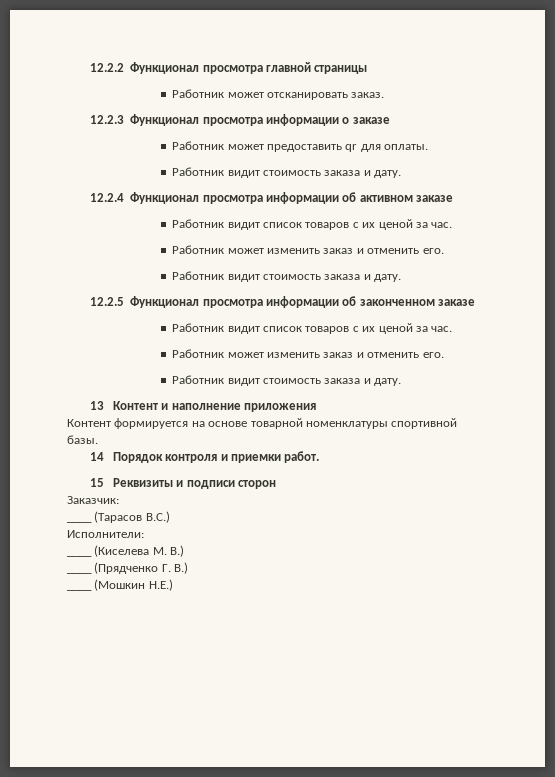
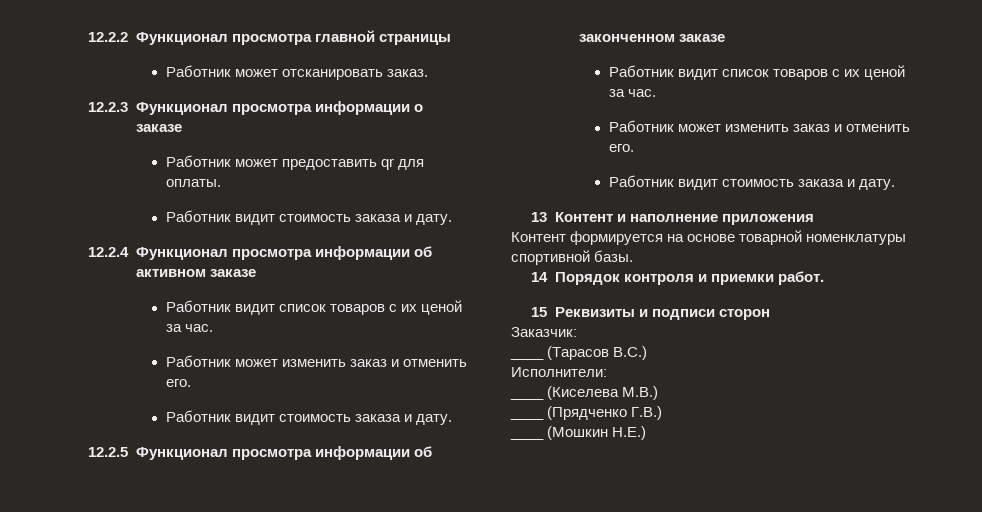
[152,545,185,557] М. В.) -> [622,386,659,400] М.В.)
[161,562,189,574] Г. В.) -> [631,406,663,420] Г.В.)

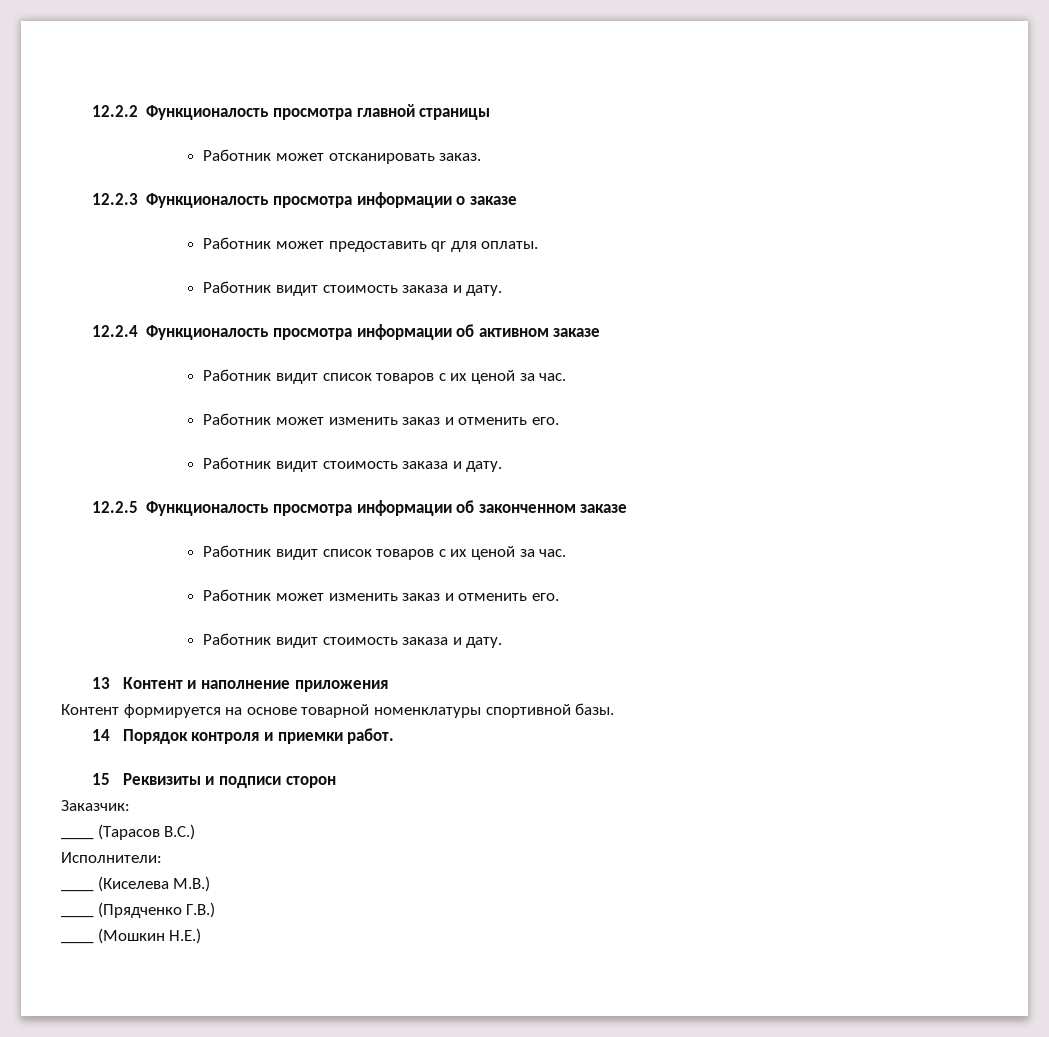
[135,32,228,45] Функционал -> [146,105,270,120] Функционалость
[135,102,228,115] Функционал -> [146,193,270,208] Функционалость
[135,247,228,260] Функционал -> [146,325,270,340] Функционалость
[135,447,228,460] Функционал -> [146,501,270,516] Функционалость

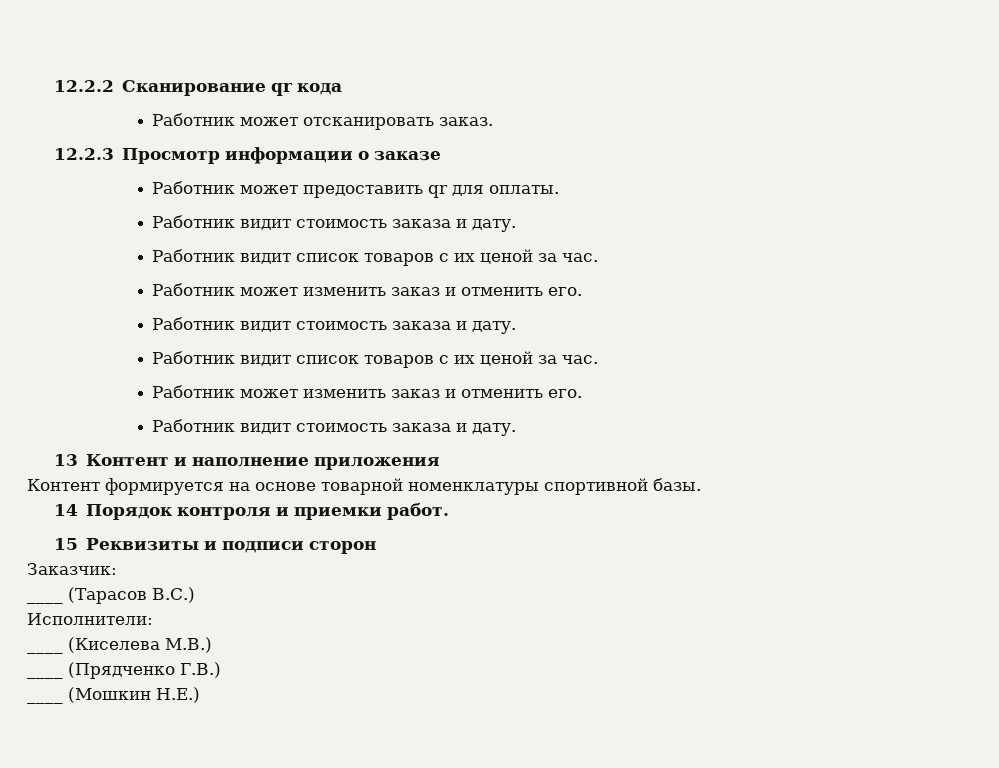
[146,104,491,120] Функционалость просмотра главной страницы -> [122,80,343,96] Сканирование qr кода
[146,193,353,208] Функционалость просмотра -> [122,148,221,164] Просмотр
[91,324,601,340] // 12.2.4 Функционалость просмотра информации об активном заказе -> (517, 225) none
[91,500,628,516] // 12.2.5 Функционалость просмотра информации об законченном заказе -> (517, 327) none

